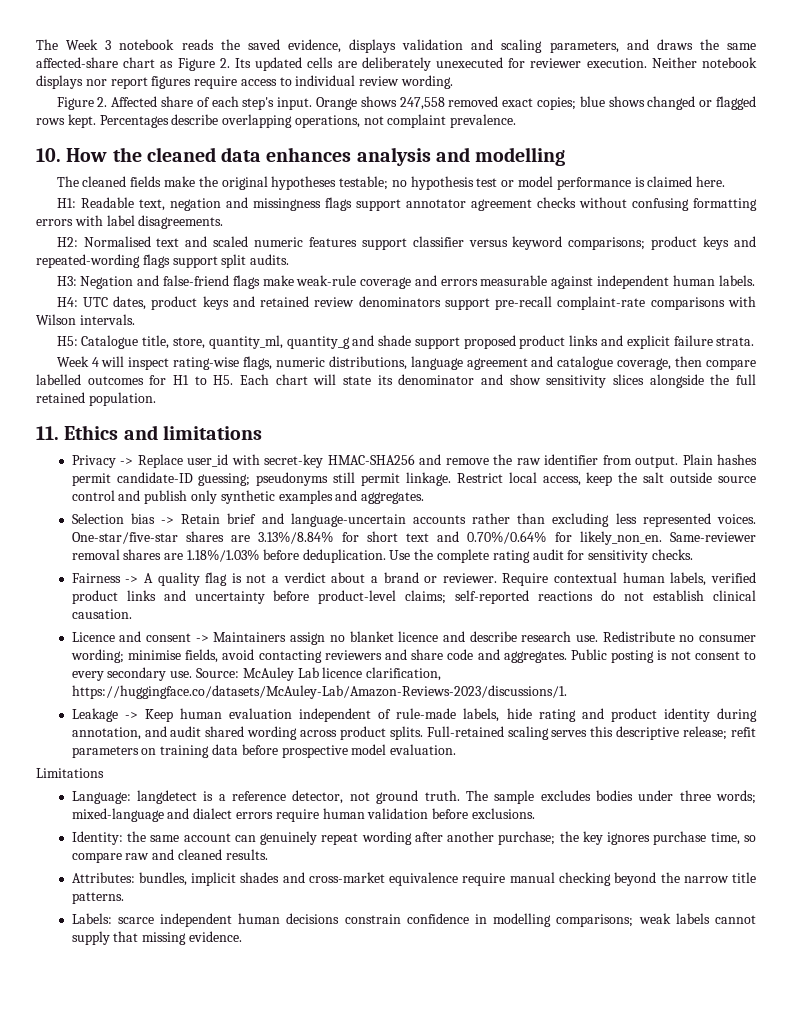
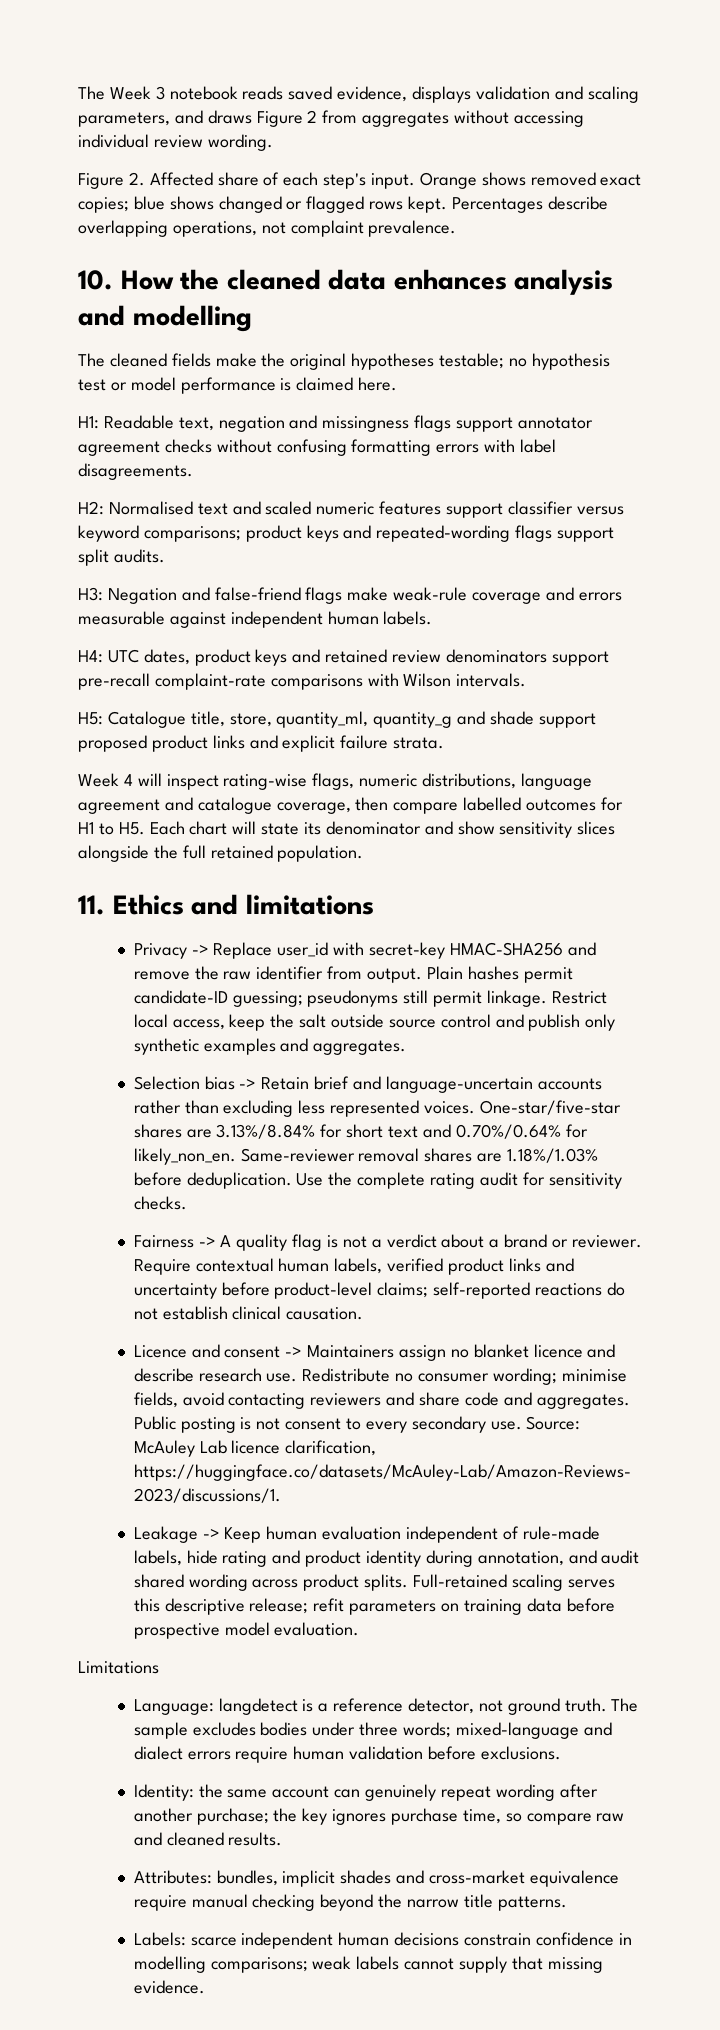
[220,39,240,50] the -> (284, 93) none
[699,39,756,50] [36,57,757,71] [36,75,292,89] the same affected-share chart as Figure 2. Its updated cells are deliberately unexecuted for reviewer execution. Neither notebook displays nor report figures require access to -> [256,110,584,127] Figure 2 from aggregates without accessing
[399,97,445,110] 247,558 -> (526, 179) none

